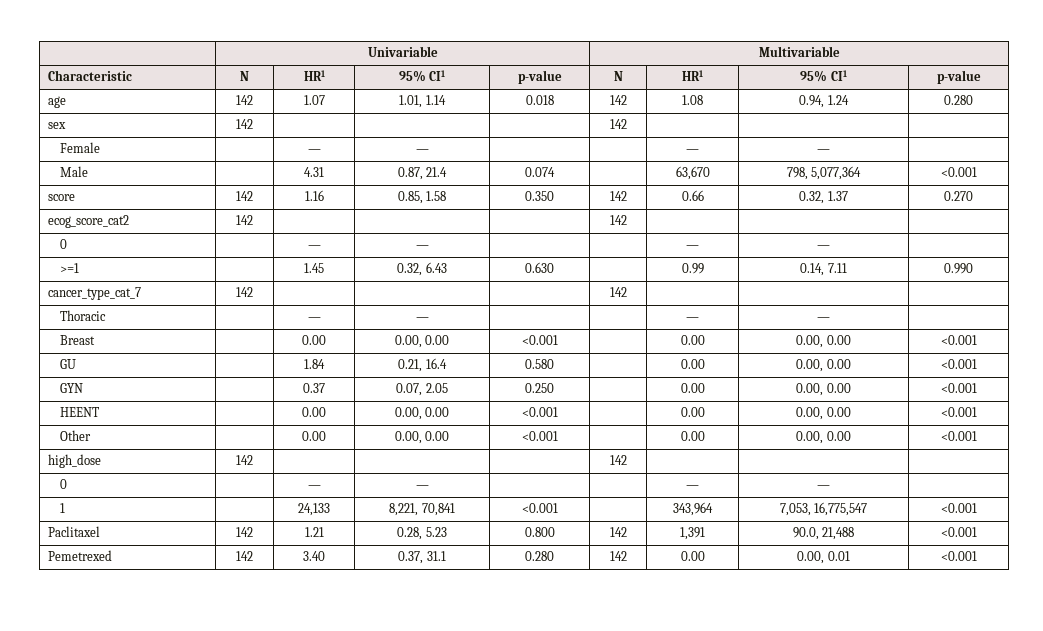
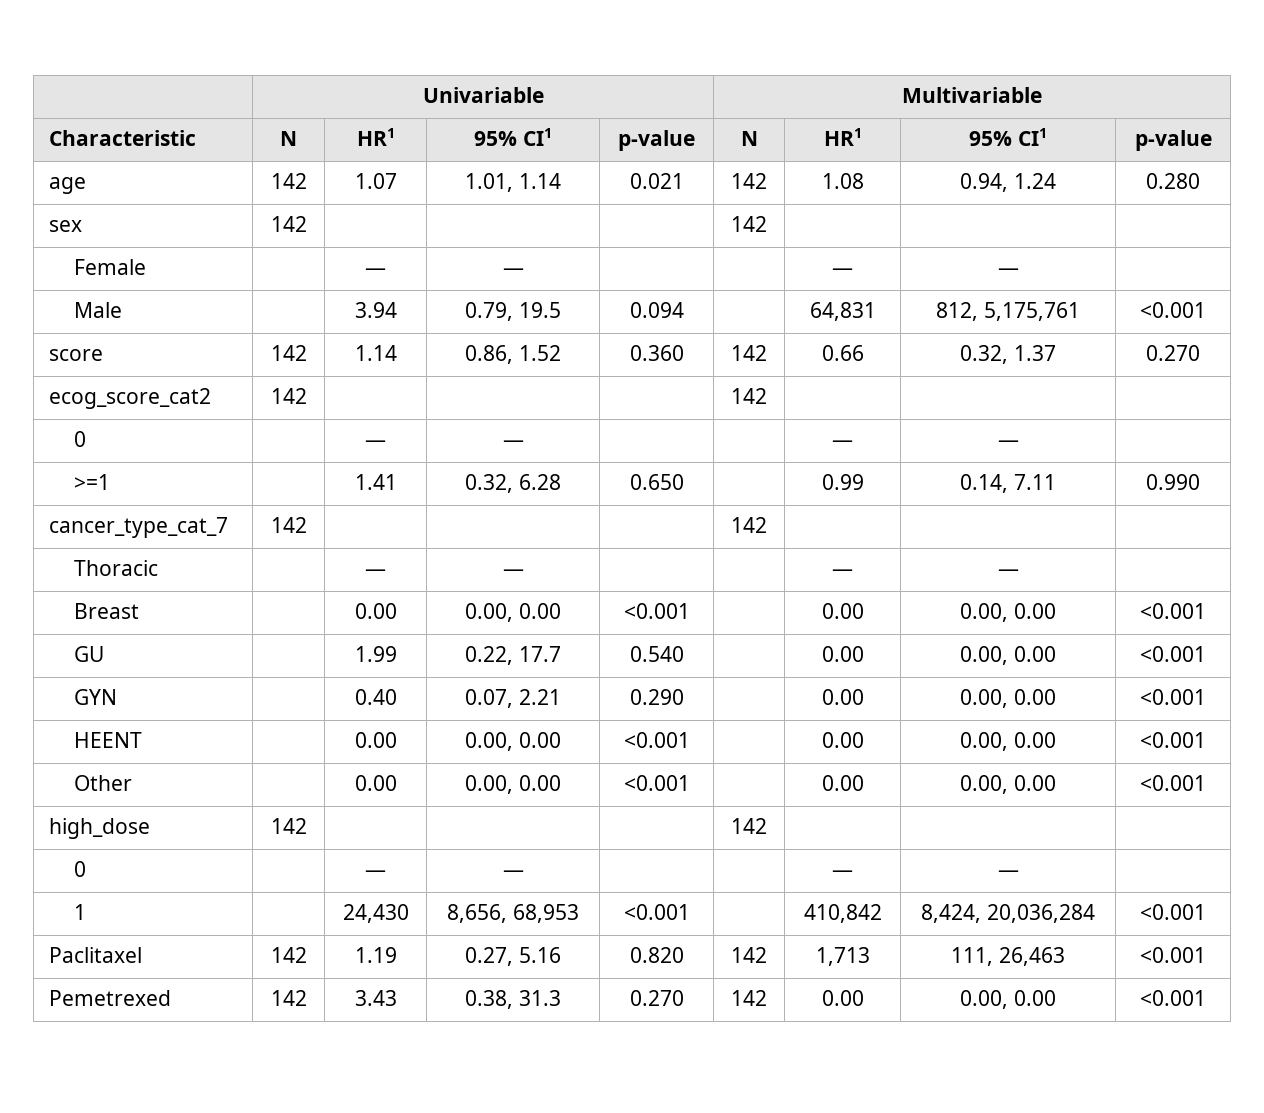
[525,95,554,105] 0.018 -> [629,173,684,189] 0.021
[304,167,324,177] [397,167,448,180] [525,167,555,177] [675,166,710,180] [786,166,862,180] 4.31 | 0.87, 21.4 | 0.074 | | 63,670 | 798, 5,077,364 -> [354,302,397,318] [465,302,561,321] [629,302,684,318] [809,302,876,321] [936,302,1080,321] 3.94 | 0.79, 19.5 | 0.094 | | 64,831 | 812, 5,175,761
[304,190,324,201] [397,191,447,204] [525,191,554,201] 1.16 | 0.85, 1.58 | 0.350 -> [354,345,397,361] [465,345,561,364] [629,345,684,361] 1.14 | 0.86, 1.52 | 0.360
[304,263,324,273] [397,262,447,276] [525,262,554,273] 1.45 | 0.32, 6.43 | 0.630 -> [354,474,397,490] [465,474,561,493] [629,474,684,490] 1.41 | 0.32, 6.28 | 0.650
[304,359,325,369] [398,358,447,372] [525,359,554,369] 1.84 | 0.21, 16.4 | 0.580 -> [354,646,397,662] [465,646,561,665] [629,646,684,662] 1.99 | 0.22, 17.7 | 0.540
[303,383,325,393] 0.37 -> [354,689,397,705] 0.40
[425,383,448,393] [525,383,554,393] 2.05 | 0.250 -> [518,689,561,705] [629,689,684,705] 2.21 | 0.290
[298,503,330,516] [389,503,455,516] [521,503,558,513] [673,502,713,516] [779,502,868,516] [940,503,977,513] [48,526,101,537] [236,527,253,537] [304,527,324,537] [397,527,447,540] [524,527,555,537] [609,527,627,537] [680,527,705,540] [792,527,855,540] 24,133 | 8,221, 70,841 | <0.001 | | 343,964 | 7,053, 16,775,547 | <0.001 // Paclitaxel | 142 | 1.21 | 0.28, 5.23 | 0.800 | 142 | 1,391 | 90.0, 21,488 -> [342,904,409,923] [447,904,579,923] [623,904,690,920] [803,904,882,923] [921,904,1095,923] [1140,904,1206,920] [49,947,143,963] [270,947,307,963] [354,947,397,963] [465,947,561,966] [629,947,684,963] [731,947,767,963] [815,947,870,966] [951,947,1065,966] 24,430 | 8,656, 68,953 | <0.001 | | 410,842 | 8,424, 20,036,284 | <0.001 // Paclitaxel | 142 | 1.19 | 0.27, 5.16 | 0.820 | 142 | 1,713 | 111, 26,463
[303,551,325,561] [398,551,446,564] [525,551,554,561] 3.40 | 0.37, 31.1 | 0.280 -> [354,990,397,1006] [465,990,561,1009] [629,990,684,1006] 3.43 | 0.38, 31.3 | 0.270
[827,551,850,561] 0.01 -> [1013,990,1056,1006] 0.00

